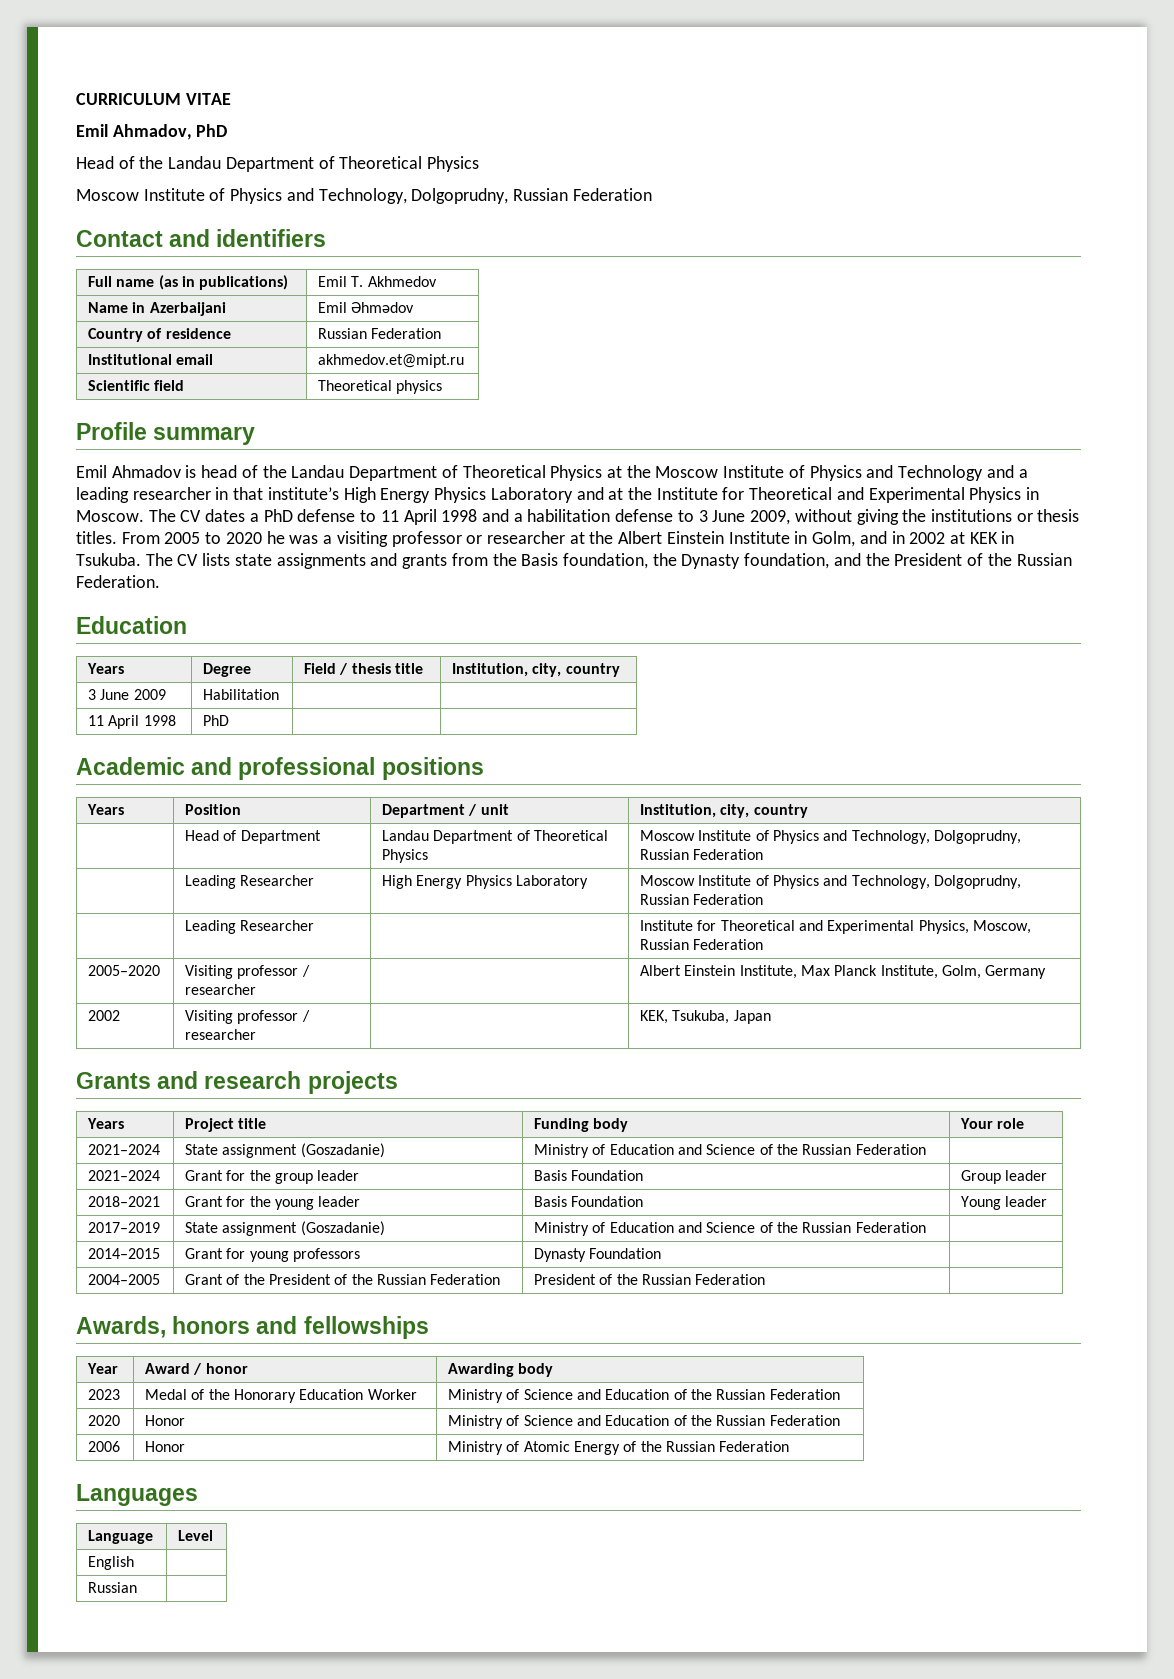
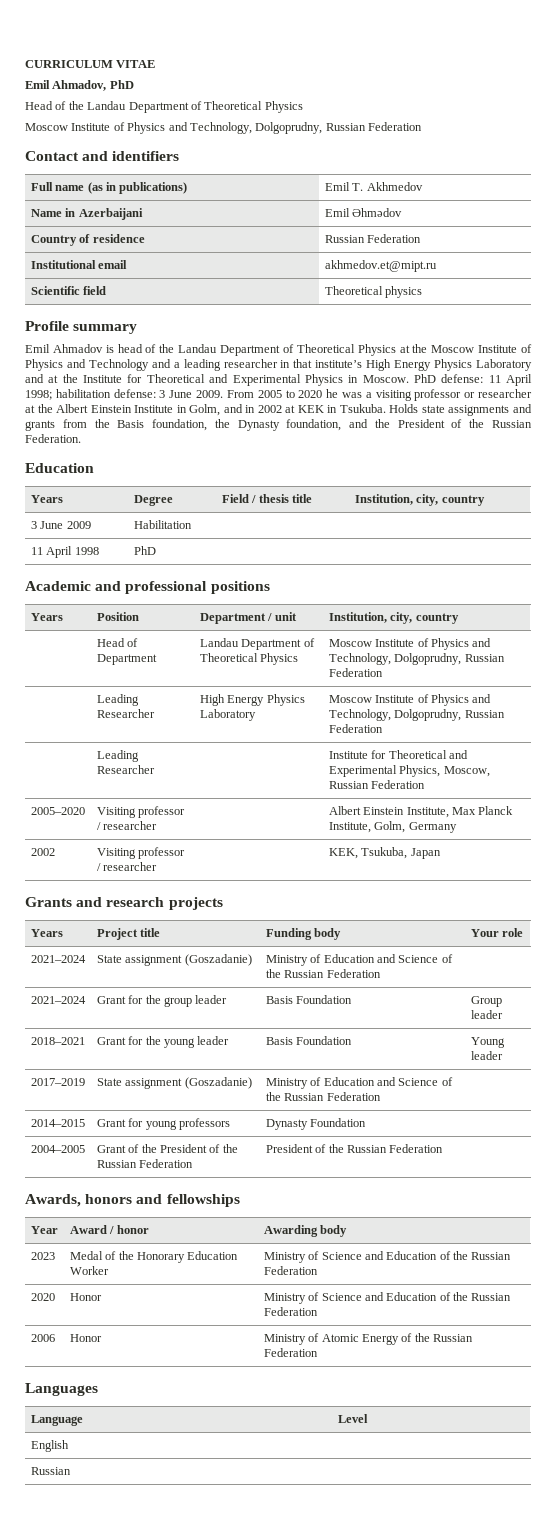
[148,509,1080,525] [76,531,117,544] The CV dates a PhD defense to 11 April 1998 and a habilitation defense to 3 June 2009, without giving the institutions or thesis titles. -> [413,374,532,386] [25,389,224,400] PhD defense: 11 April 1998; habilitation defense: 3 June 2009.
[145,553,231,566] The CV lists -> [389,404,419,413] Holds

